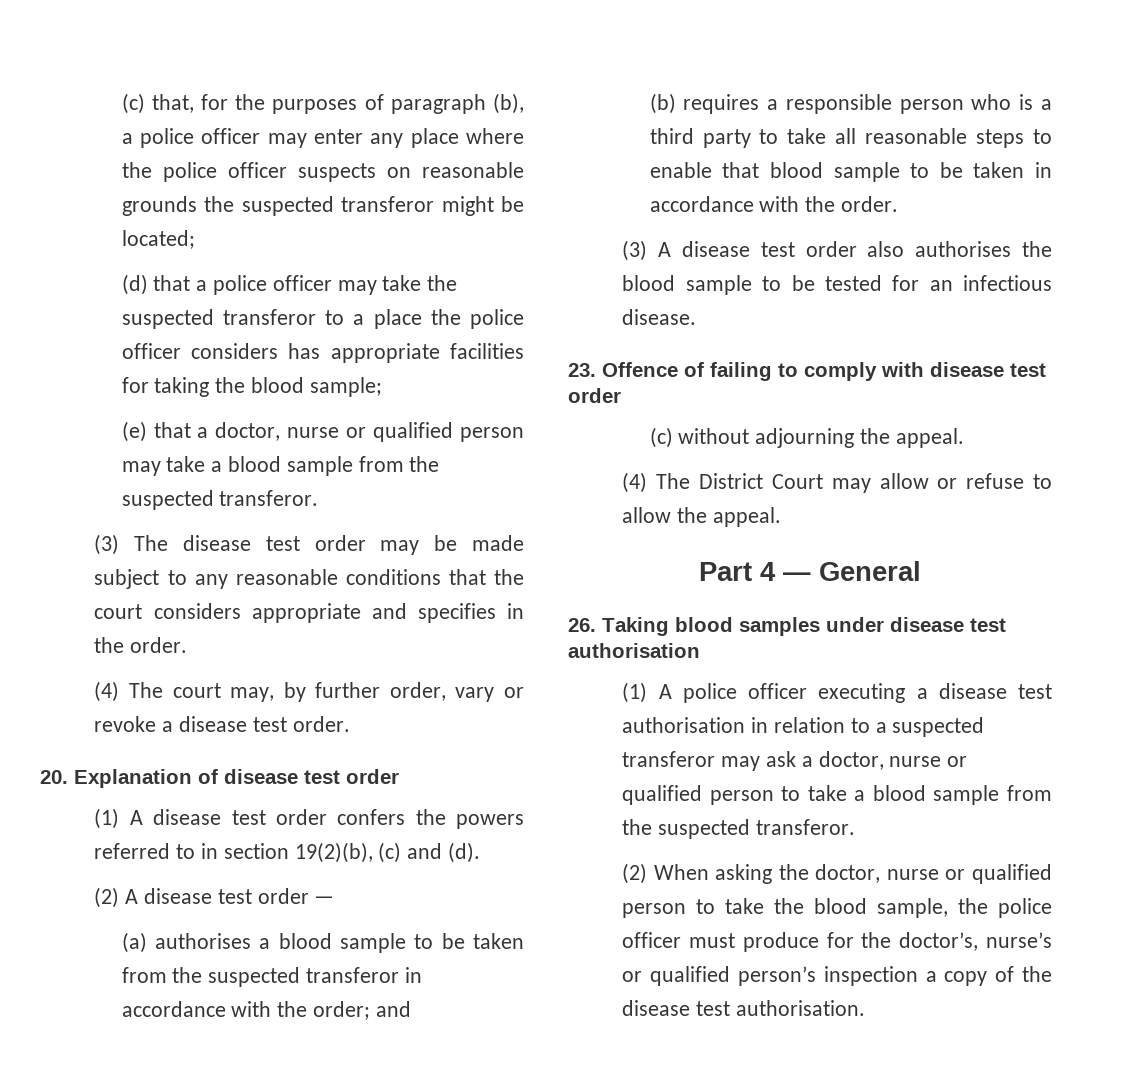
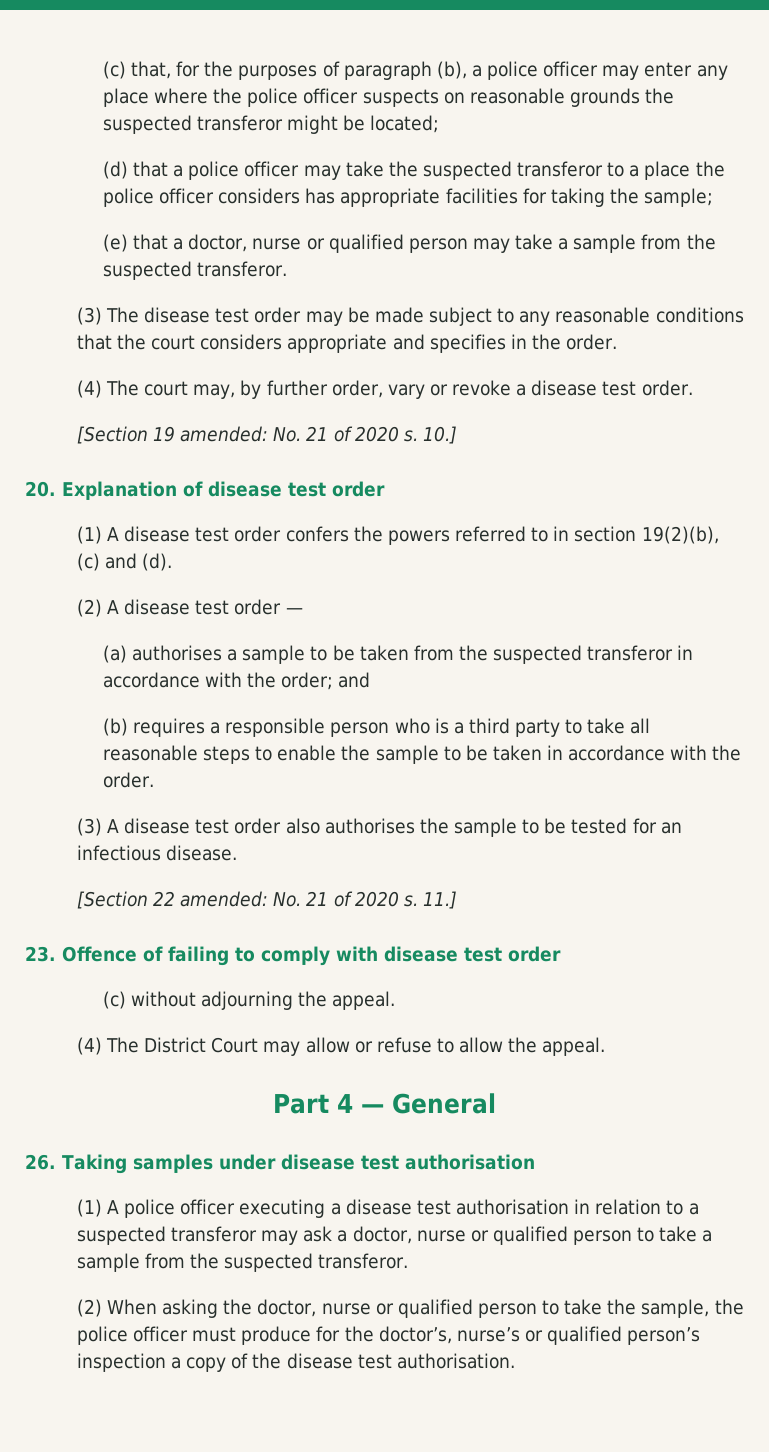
[251,377,305,393] blood -> (639, 196) none
[228,456,282,472] blood -> (569, 244) none
(350, 724) none -> [76,426,457,444] // [Section 19 amended: No. 21 of 2020 s. 10.]
[278,933,332,949] blood -> (238, 655) none
[722,162,823,178] that blood -> [341,745,371,761] the
[622,275,676,291] blood -> (449, 826) none
(697, 317) none -> [76,891,457,909] // [Section 22 amended: No. 21 of 2020 s. 11.]
[675,617,733,632] blood -> (127, 1164) none
[872,785,926,801] blood -> (713, 1236) none
[814,898,868,914] blood -> (637, 1307) none

